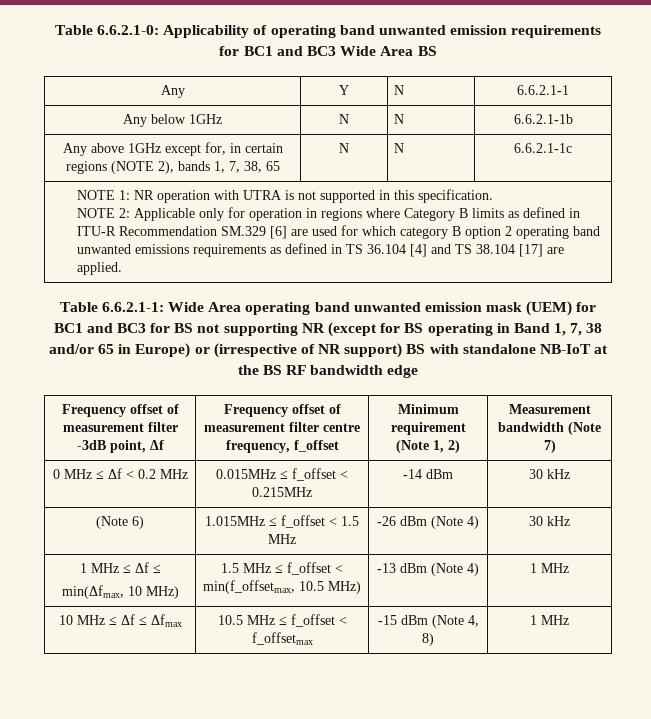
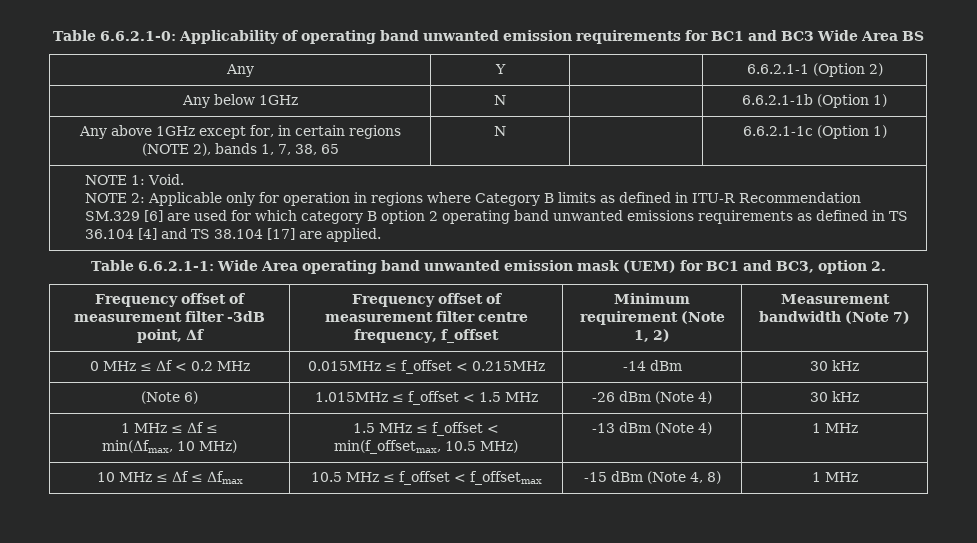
[394,85,405,95] N -> (506, 69) none
(569, 90) none -> [812,63,883,77] (Option 2)
[394,114,405,124] N -> (506, 100) none
(573, 119) none -> [817,94,887,108] (Option 1)
[394,143,405,153] N -> (506, 131) none
(572, 148) none -> [816,125,887,139] (Option 1)
[134,189,494,203] NR operation with UTRA is not supported in this specification. -> [147,174,184,185] Void.
[116,322,603,337] [48,343,609,358] [237,365,419,378] BC3 for BS not supporting NR (except for BS operating in Band 1, 7, 38 and/or 65 in Europe) or (irrespective of NR support) BS with standalone NB-IoT at the BS RF bandwidth edge -> [775,260,886,274] BC3, option 2.

